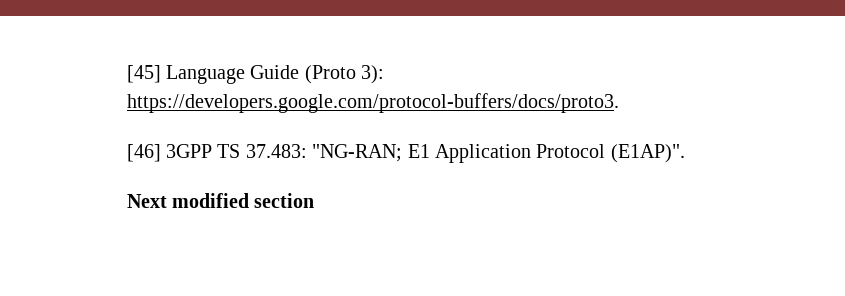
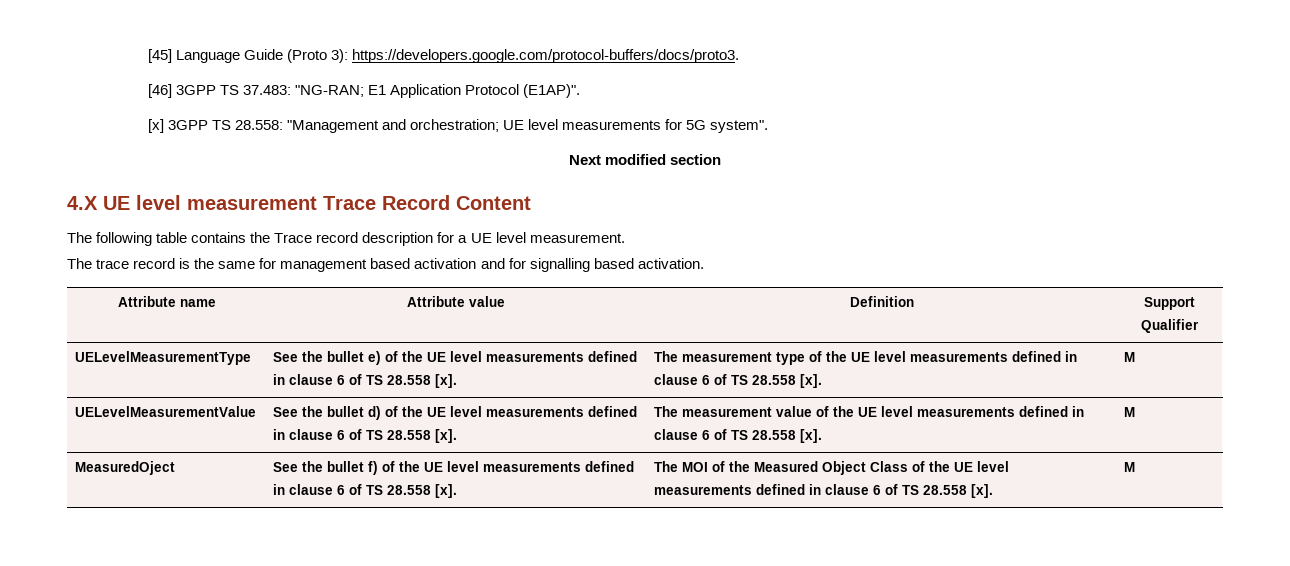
[126,193,315,208] Next modified section -> [147,119,769,133] [568,154,722,165] [67,195,531,210] [67,232,625,246] [67,258,704,272] [117,296,216,307] [407,296,505,307] [849,296,914,307] [1144,297,1195,310] [1141,319,1199,333] [75,351,252,365] [273,351,638,365] [273,374,458,388] [654,351,1078,365] [654,374,823,388] [1124,352,1136,362] [75,406,257,417] [273,406,638,420] [273,429,458,443] [654,406,1085,417] [654,429,823,443] [1124,407,1136,417] [75,461,176,475] [273,461,635,475] [273,484,458,498] [654,461,1010,475] [654,484,994,498] [1124,462,1136,472] [x] 3GPP TS 28.558: "Management and orchestration; UE level measurements for 5G system". // Next modified section // 4.X UE level measurement Trace Record Content // The following table contains the Trace record description for a UE level measurement. // The trace record is the same for management based activation and for signalling based activation. // Attribute name | Attribute value | Definition | Support Qualifier // UELevelMeasurementType | See the bullet e) of the UE level measurements defined in clause 6 of TS 28.558 [x]. | The measurement type of the UE level measurements defined in clause 6 of TS 28.558 [x]. | M // UELevelMeasurementValue | See the bullet d) of the UE level measurements defined in clause 6 of TS 28.558 [x]. | The measurement value of the UE level measurements defined in clause 6 of TS 28.558 [x]. | M // MeasuredOject | See the bullet f) of the UE level measurements defined in clause 6 of TS 28.558 [x]. | The MOI of the Measured Object Class of the UE level measurements defined in clause 6 of TS 28.558 [x]. | M

